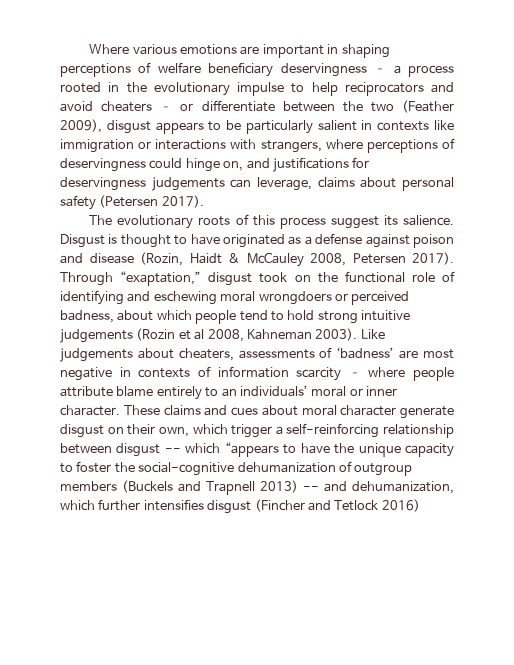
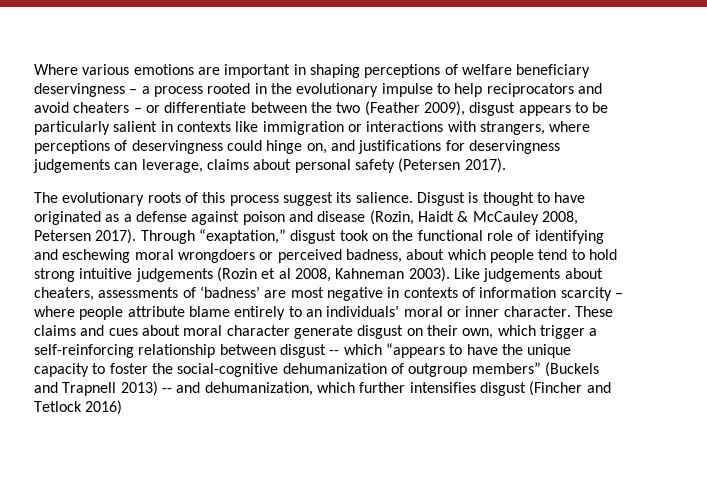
[60,481,117,491] members -> [471,362,541,374] members”

